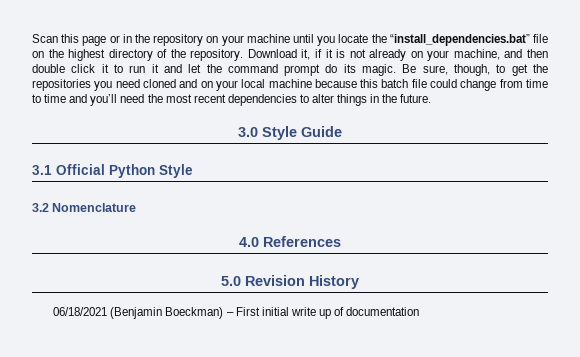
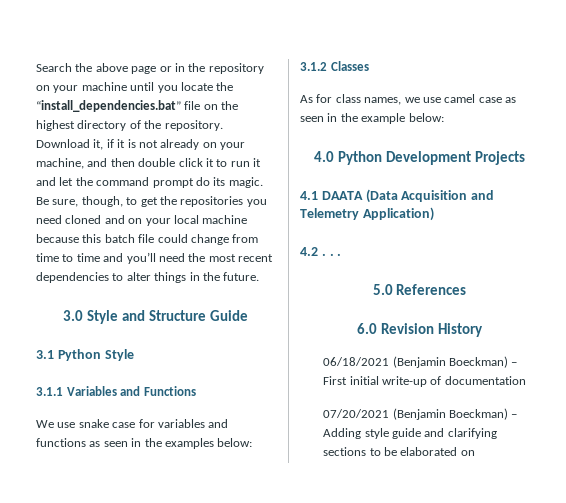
[32,34,80,43] Scan this -> [36,63,128,72] Search the above
(297, 133) none -> [122,310,206,321] and Structure
[56,164,105,175] Official -> (54, 354) none
[32,203,137,212] [239,237,259,247] 3.2 Nomenclature // 4.0 -> [36,386,196,396] [36,419,229,428] [36,438,253,449] [300,61,369,71] [300,94,516,105] [300,113,444,124] [314,151,525,165] [300,189,495,203] [300,207,434,221] [300,247,342,256] [372,284,393,295] 3.1.1 Variables and Functions // We use snake case for variables and functions as seen in the examples below: // 3.1.2 Classes // As for class names, we use camel case as seen in the example below: // 4.0 Python Development Projects // 4.1 DAATA (Data Acquisition and Telemetry Application) // 4.2 . . . // 5.0
[221,276,241,286] 5.0 -> [357,323,378,334] 6.0
[290,307,331,319] write up -> [382,376,428,387] write-up
(420, 311) none -> [323,408,518,420] [323,428,497,439] [323,447,475,456] // 07/20/2021 (Benjamin Boeckman) – Adding style guide and clarifying sections to be elaborated on

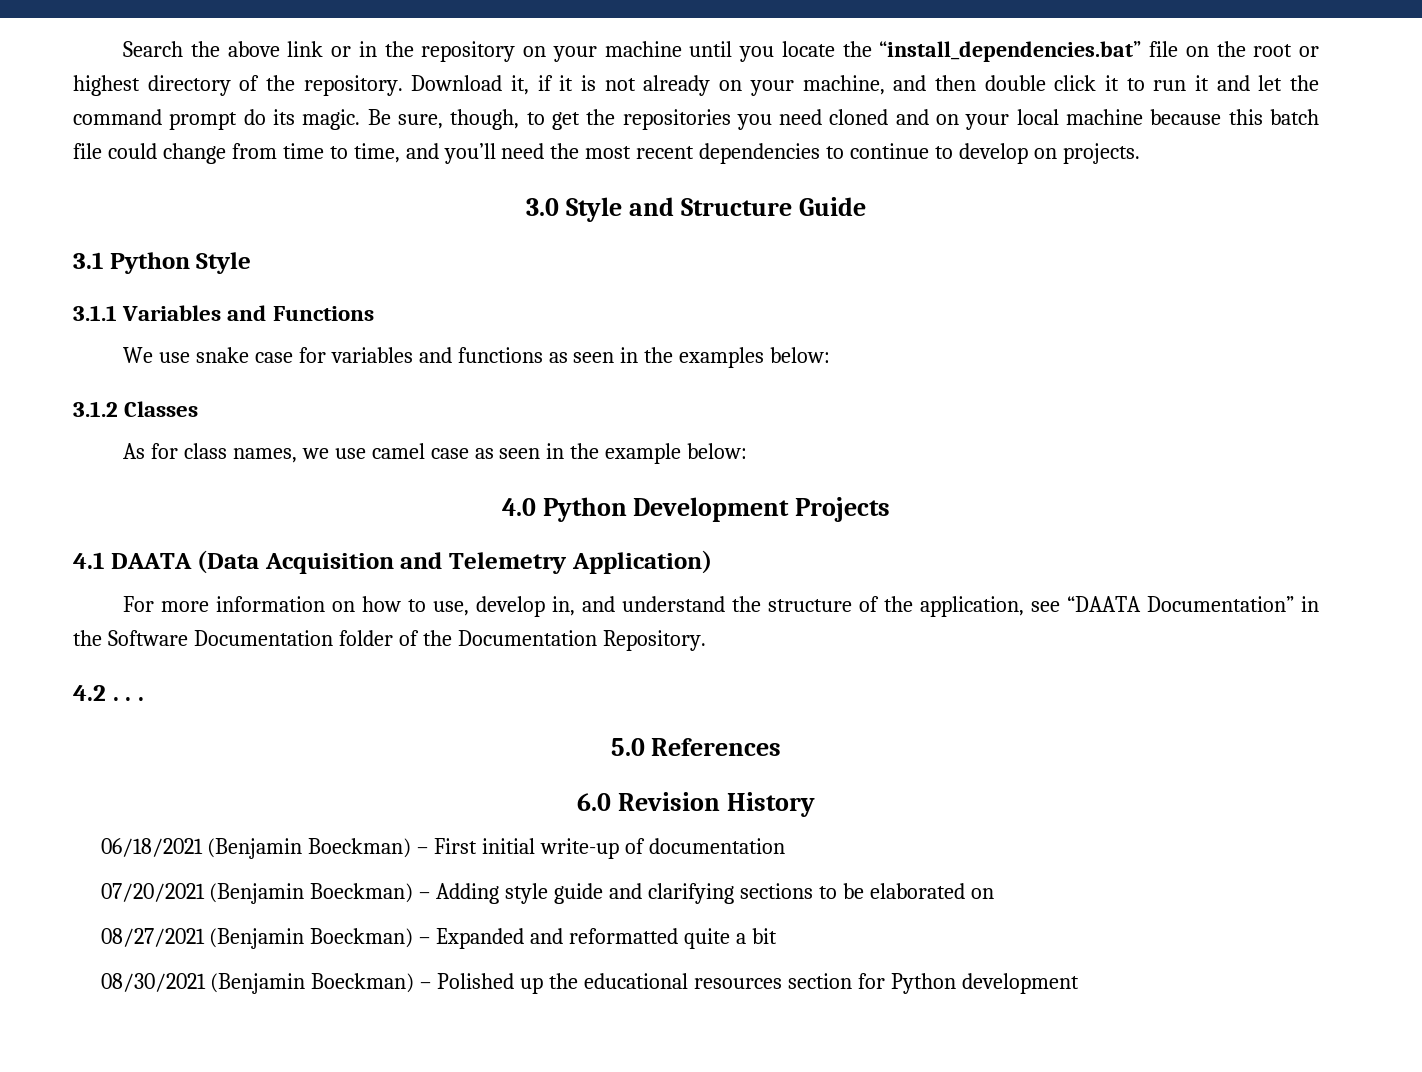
[131,66,157,74] page -> [287,41,324,57] link
(239, 105) none -> [1253,44,1319,57] root or
[76,253,100,262] time -> [353,143,400,163] time,
[126,272,260,283] alter things in the future. -> [850,143,1140,164] continue to develop on projects.
(434, 214) none -> [123,596,1319,617] [73,630,706,651] // For more information on how to use, develop in, and understand the structure of the application, see “DAATA Documentation” in the Software Documentation folder of the Documentation Repository.
(475, 453) none -> [100,928,777,949] [100,973,1079,994] // 08/27/2021 (Benjamin Boeckman) – Expanded and reformatted quite a bit // 08/30/2021 (Benjamin Boeckman) – Polished up the educational resources section for Python development

